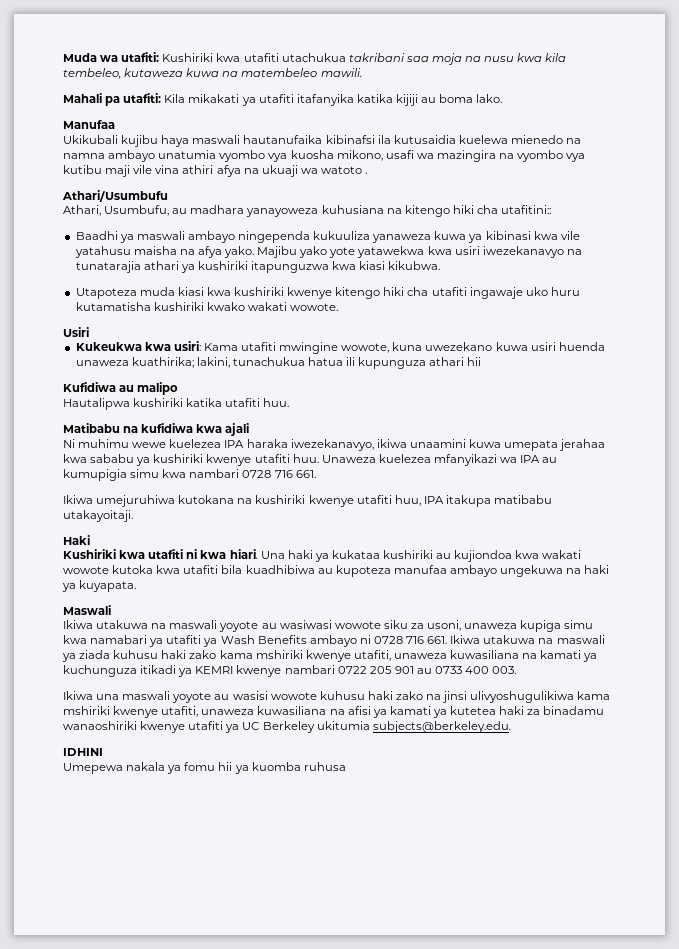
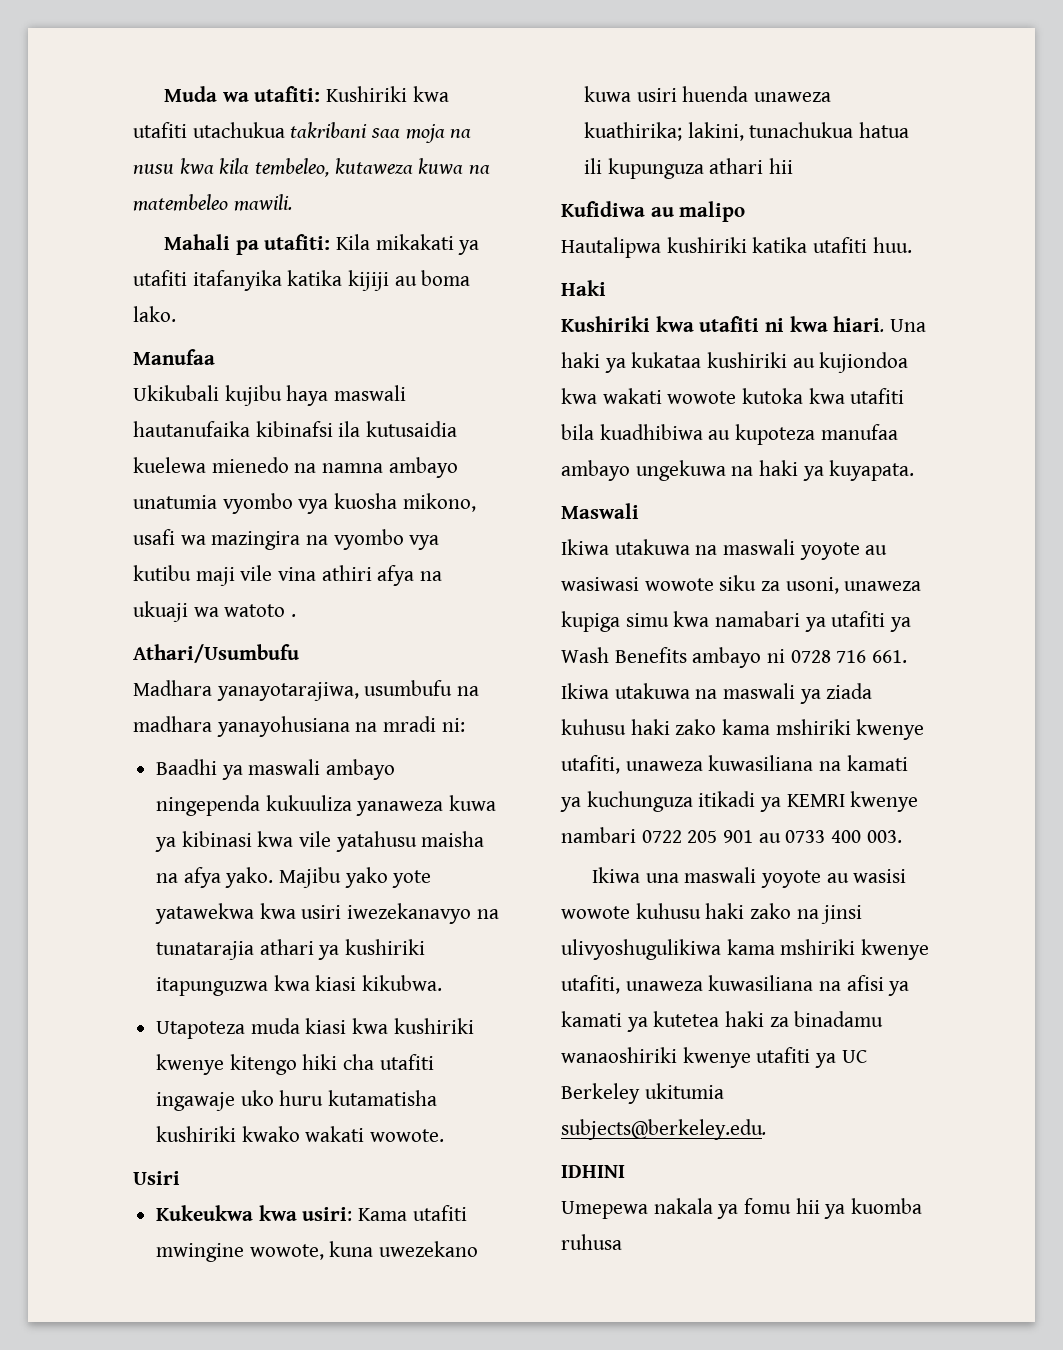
[63,205,552,217] Athari, Usumbufu, au madhara yanayoweza kuhusiana na kitengo hiki cha utafitini:: -> [133,680,480,701] [133,716,465,737] Madhara yanayotarajiwa, usumbufu na madhara yanayohusiana na mradi ni:
[63,423,250,436] [63,439,606,451] [63,454,558,466] [63,469,316,481] [63,495,553,507] [63,510,133,522] // Matibabu na kufidiwa kwa ajali // Ni muhimu wewe kuelezea IPA haraka iwezekanavyo, ikiwa unaamini kuwa umepata jerahaa kwa sababu ya kushiriki kwenye utafiti huu. Unaweza kuelezea mfanyikazi wa IPA au kumupigia simu kwa nambari 0728 716 661. // Ikiwa umejuruhiwa kutokana na kushiriki kwenye utafiti huu, IPA itakupa matibabu utakayoitaji. -> (912, 245) none

